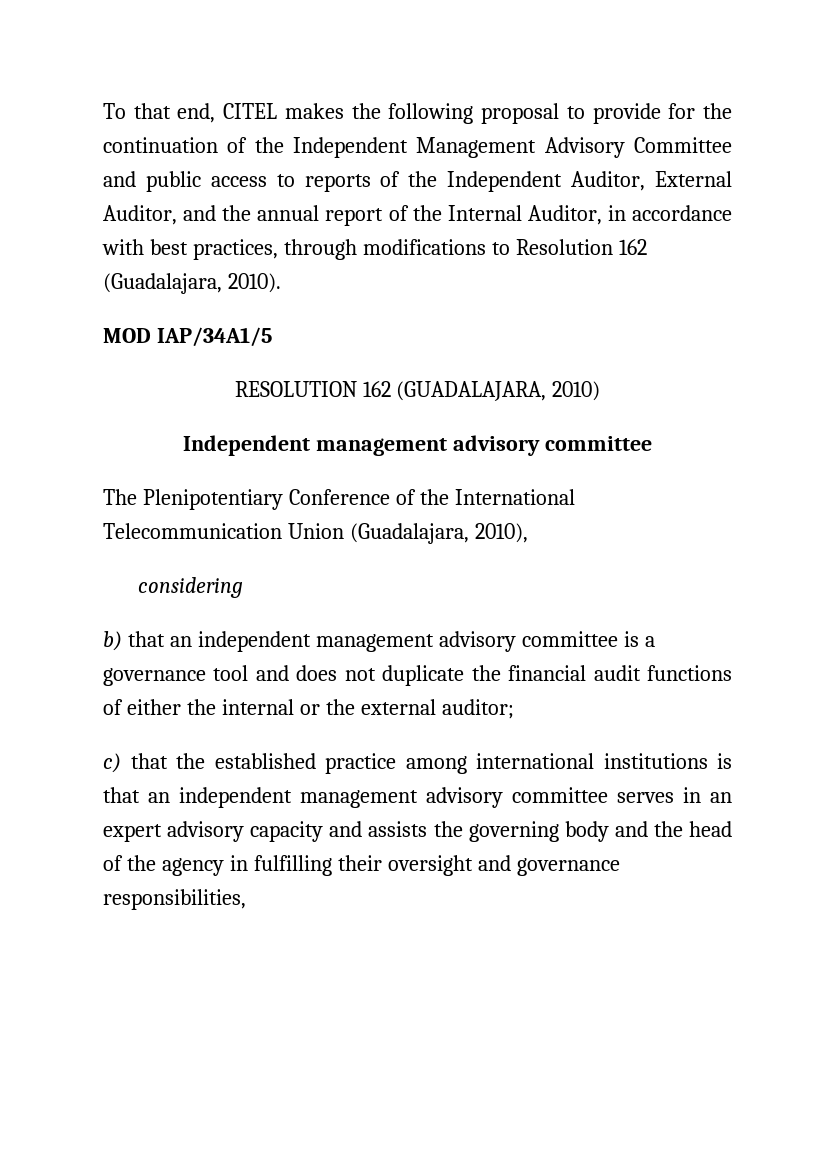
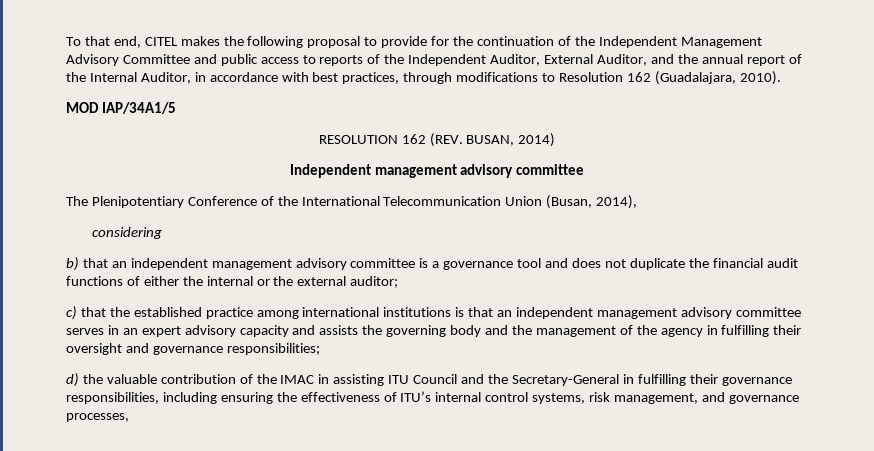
[396,381,601,401] (GUADALAJARA, 2010) -> [429,133,556,147] (REV. BUSAN, 2014)
[349,523,528,544] (Guadalajara, 2010), -> [546,195,638,209] (Busan, 2014),
[689,821,733,837] head -> [535,326,616,337] management
[103,889,246,910] responsibilities, -> [226,343,320,355] [66,373,792,387] [66,391,799,404] [66,413,129,422] responsibilities; // d) the valuable contribution of the IMAC in assisting ITU Council and the Secretary-General in fulfilling their governance responsibilities, including ensuring the effectiveness of ITU’s internal control systems, risk management, and governance processes,

